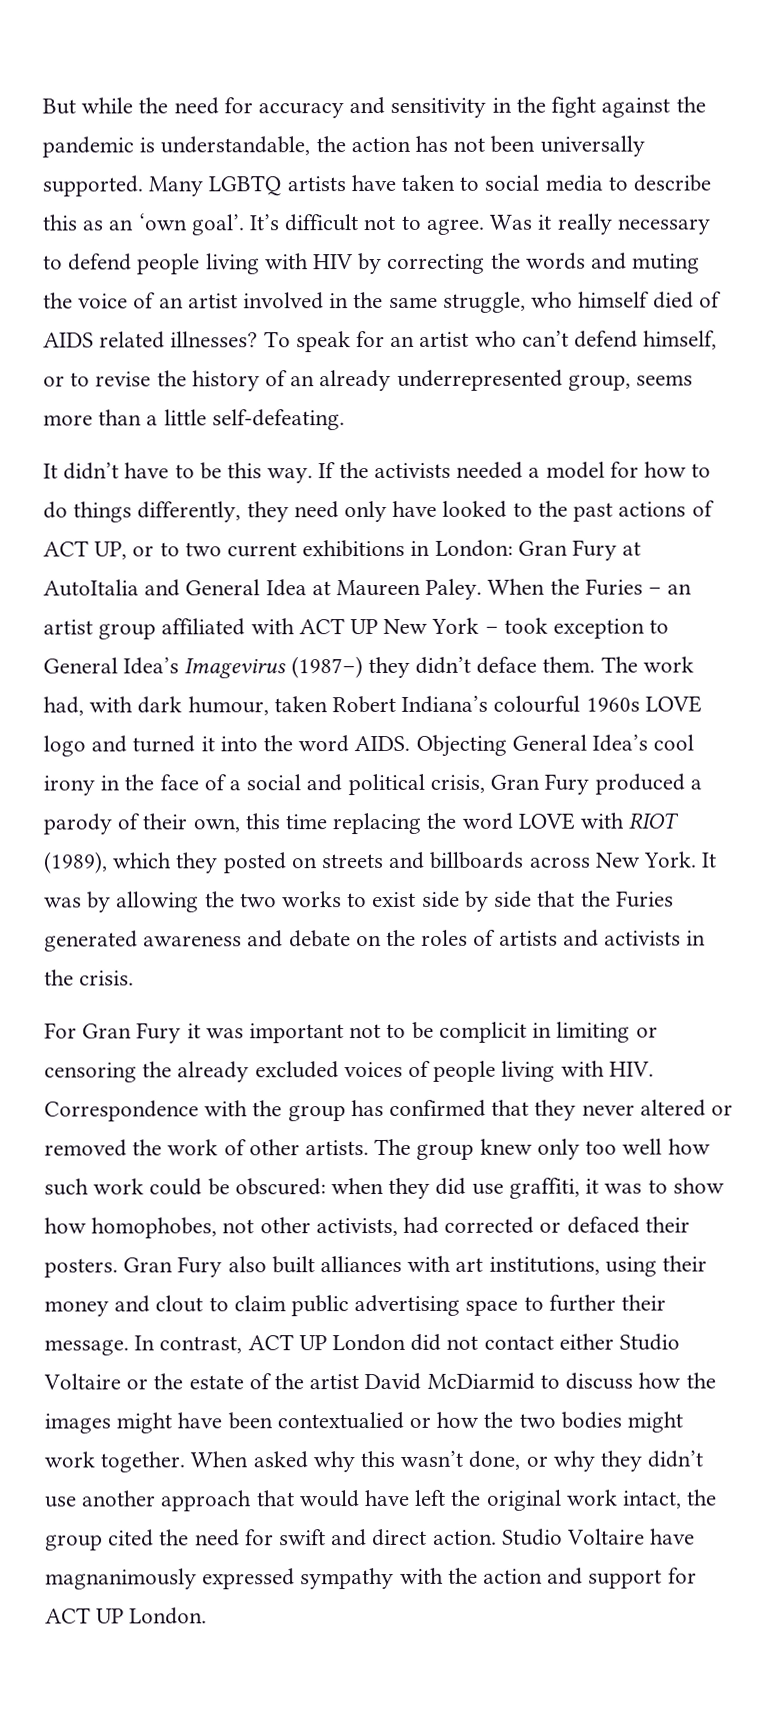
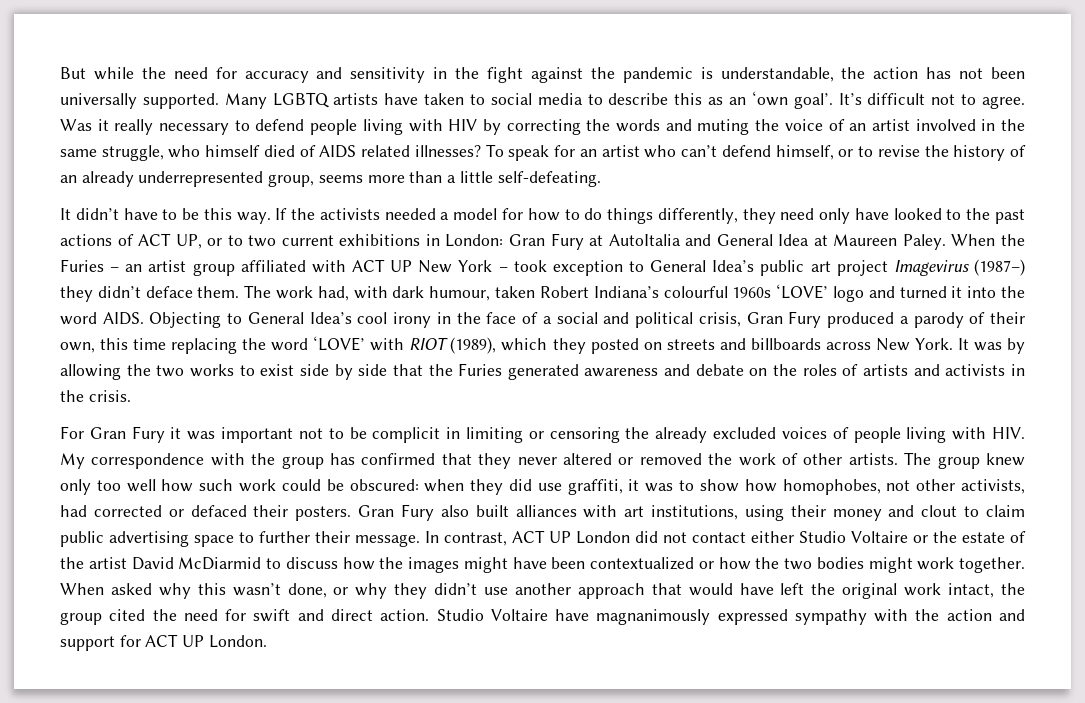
(180, 666) none -> [760,260,888,276] public art project
[644,695,702,713] LOVE -> [776,284,829,299] ‘LOVE’
(507, 745) none -> [227,313,243,324] to
[517,812,575,830] LOVE -> [313,336,366,351] ‘LOVE’
[44,1100,199,1122] Correspondence -> [60,453,205,469] My correspondence
[276,1411,404,1430] contextualied -> [590,557,694,570] contextualized

